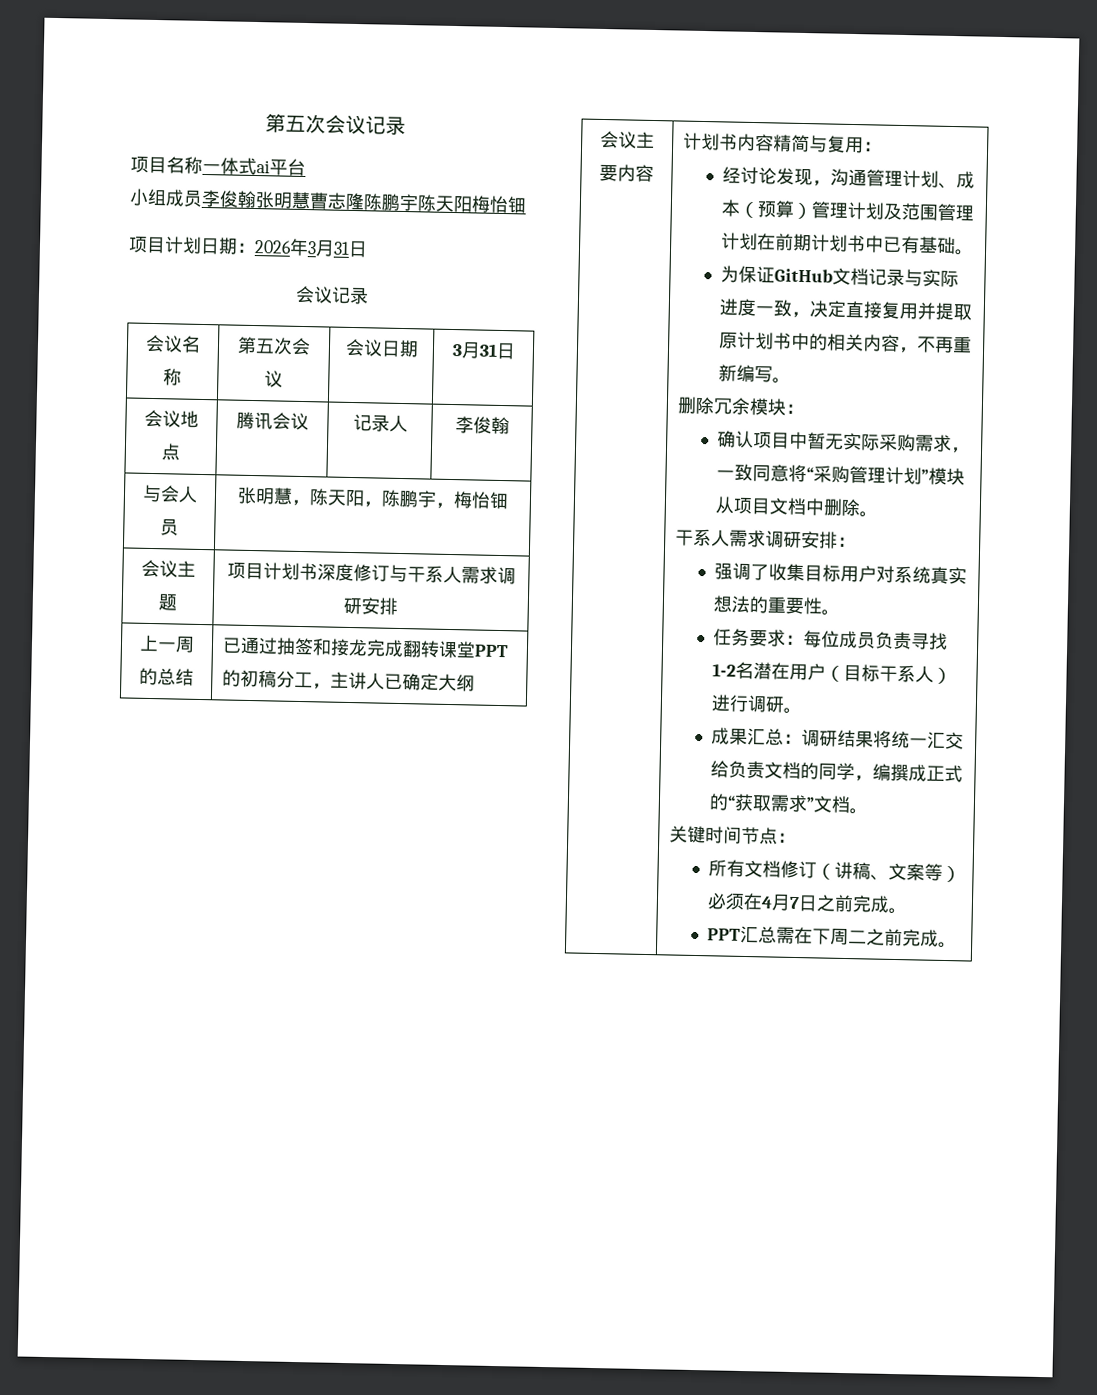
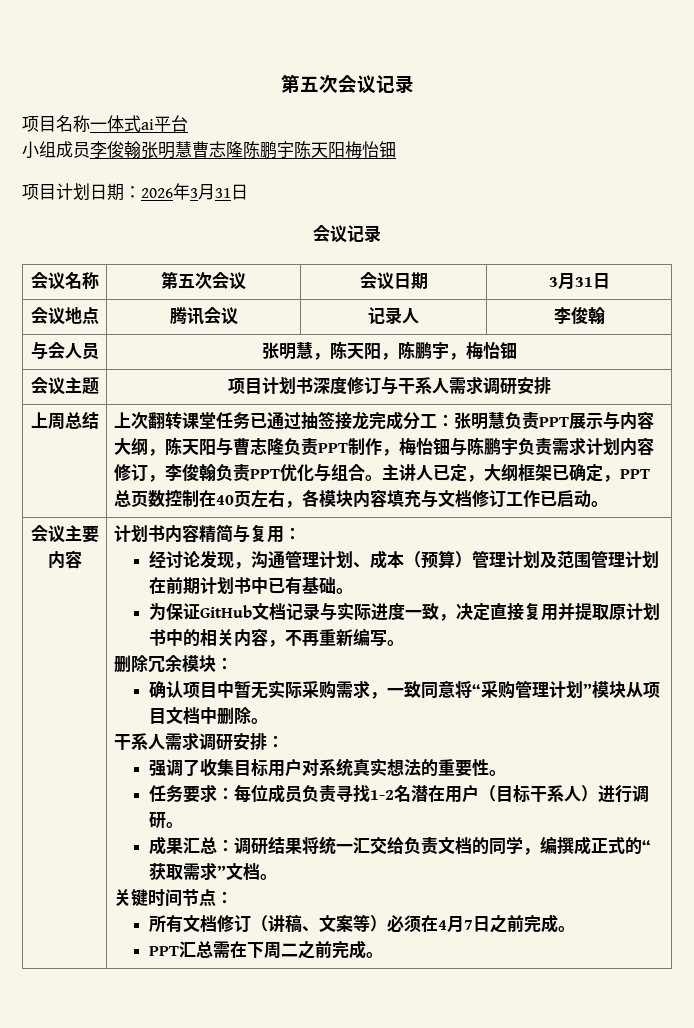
[157,635,195,653] [139,667,158,686] 一周的 -> [47,413,65,429] 周
(194, 677) none -> [114,412,251,430] 上次翻转课堂任务
[312,638,333,656] 和 -> (336, 420) none
[402,640,510,659] [222,669,476,692] 翻转课堂PPT的初稿分工，主讲人已确定大纲 -> [403,411,655,430] [114,437,655,456] [114,463,651,482] [114,489,609,508] 分工：张明慧负责PPT展示与内容大纲，陈天阳与曹志隆负责PPT制作，梅怡钿与陈鹏宇负责需求计划内容修订，李俊翰负责PPT优化与组合。主讲人已定，大纲框架已确定，PPT总页数控制在40页左右，各模块内容填充与文档修订工作已启动。

